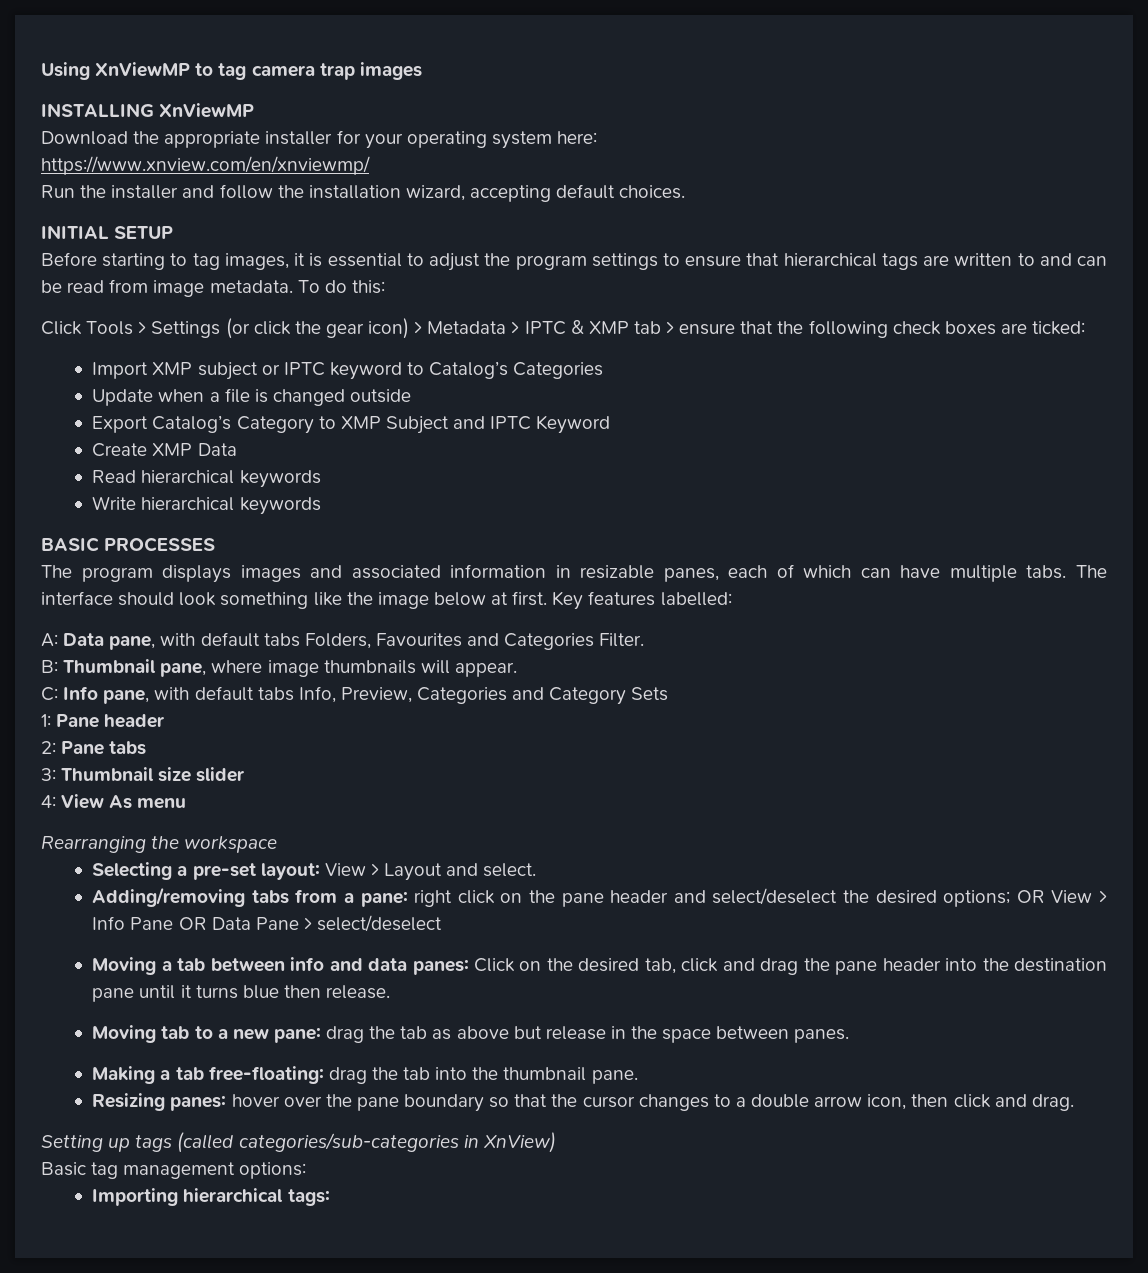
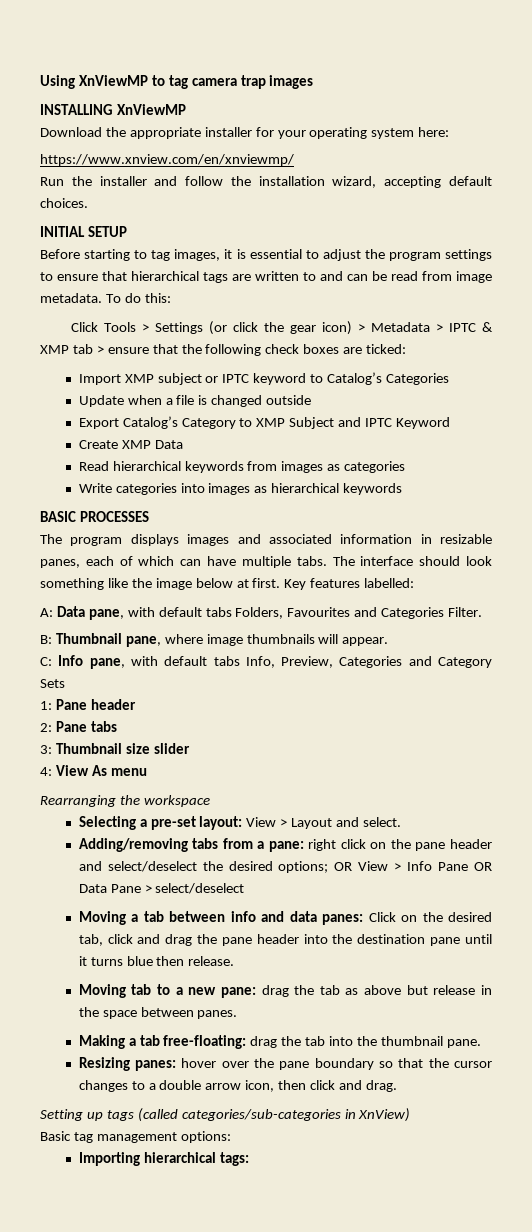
[92,496,137,510] // Write -> [247,461,406,473] [78,483,268,495] from images as categories // Write categories into images as

